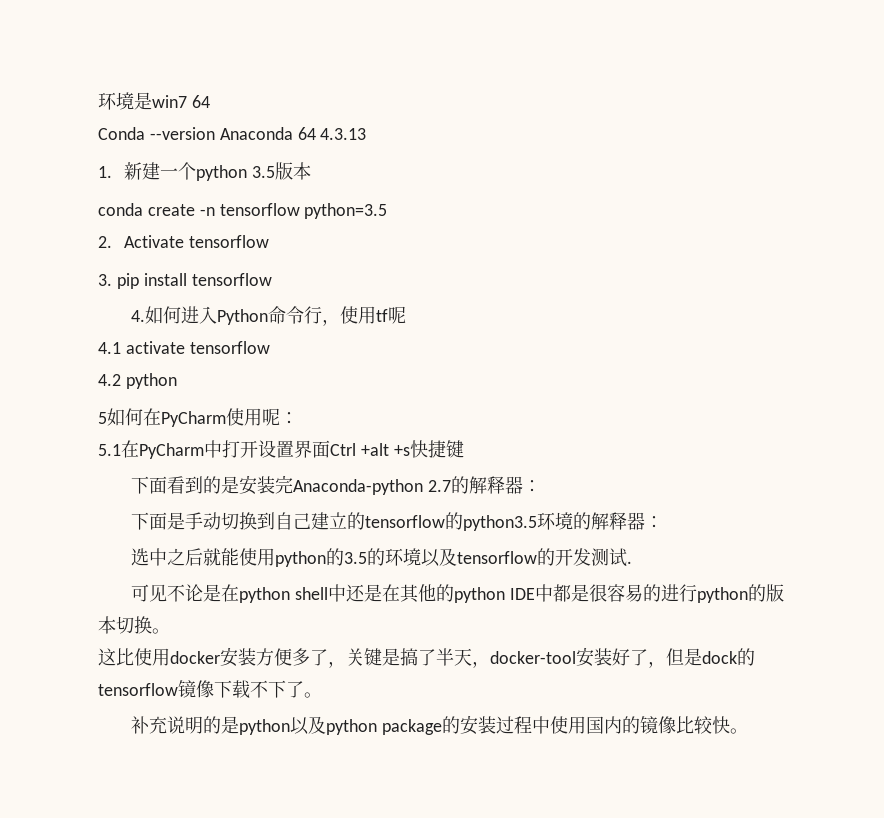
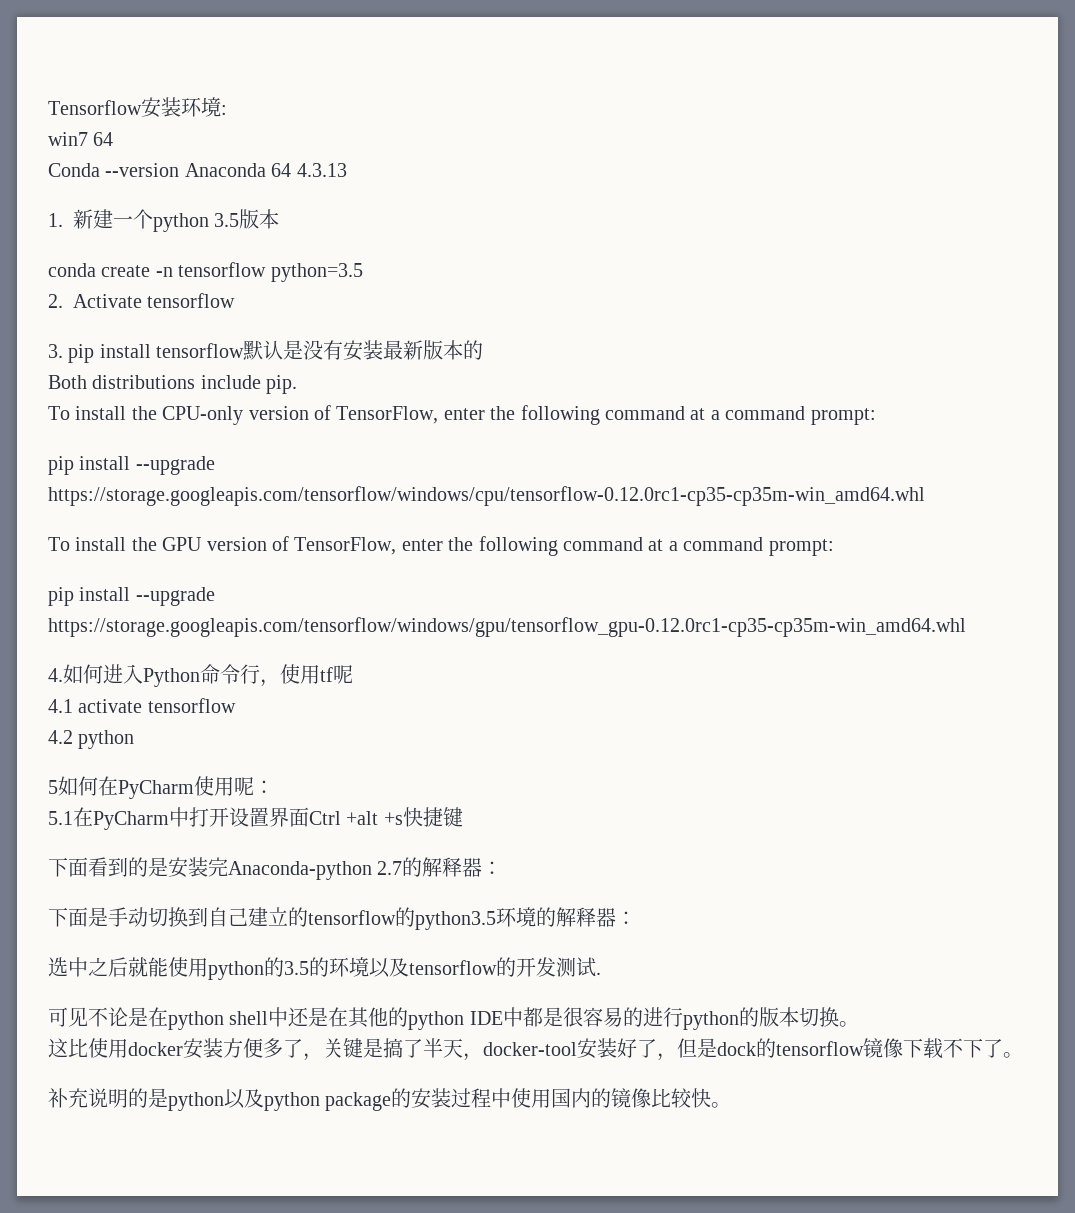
[98,92,152,110] 环境是 -> [48,97,227,118] Tensorflow安装环境: //
(272, 279) none -> [243,340,484,361] [48,375,298,394] [48,405,876,425] [48,456,215,475] [48,486,925,506] [48,536,834,556] [48,587,215,606] [48,617,966,637] 默认是没有安装最新版本的 // Both distributions include pip. // To install the CPU-only version of TensorFlow, enter the following command at a command prompt: // pip install --upgrade https://storage.googleapis.com/tensorflow/windows/cpu/tensorflow-0.12.0rc1-cp35-cp35m-win_amd64.whl // To install the GPU version of TensorFlow, enter the following command at a command prompt: // pip install --upgrade https://storage.googleapis.com/tensorflow/windows/gpu/tensorflow_gpu-0.12.0rc1-cp35-cp35m-win_amd64.whl

